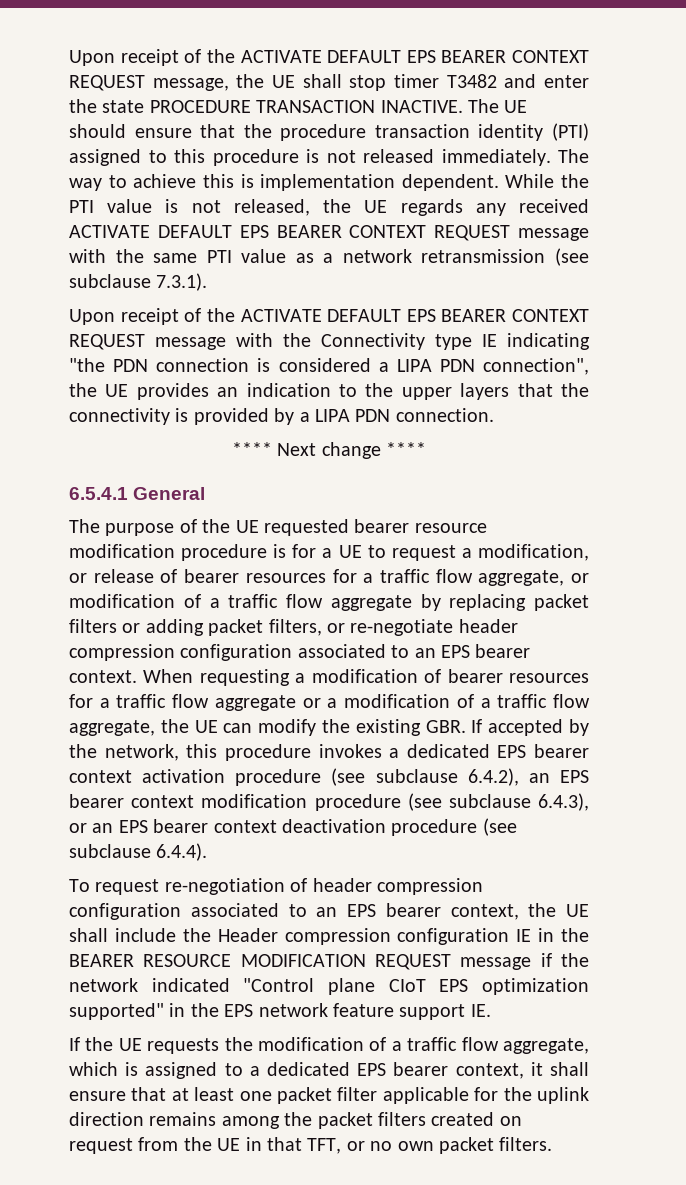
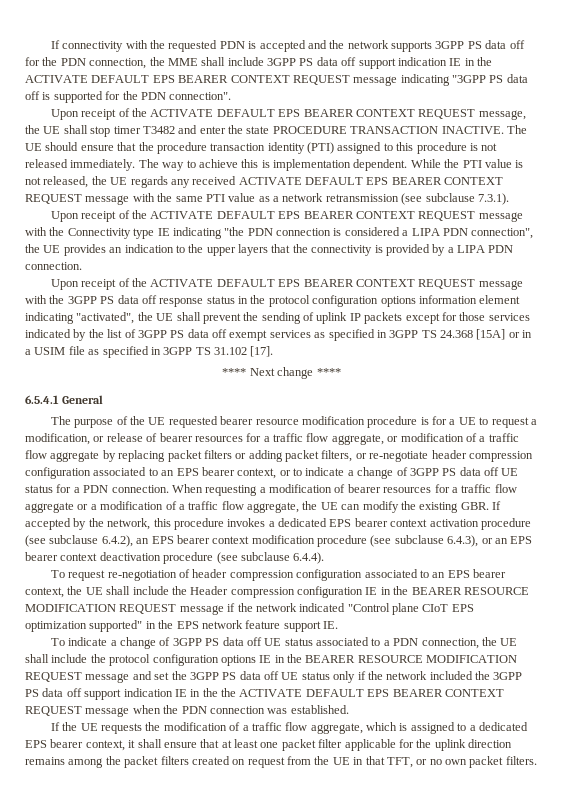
(69, 58) none -> [50,40,525,52] [25,57,492,69] [25,74,528,86] [25,91,232,103] If connectivity with the requested PDN is accepted and the network supports 3GPP PS data off for the PDN connection, the MME shall include 3GPP PS data off support indication IE in the ACTIVATE DEFAULT EPS BEARER CONTEXT REQUEST message indicating "3GPP PS data off is supported for the PDN connection". //
(494, 415) none -> [50,278,523,290] [25,295,521,307] [25,312,530,324] [25,329,533,341] [25,346,274,358] // Upon receipt of the ACTIVATE DEFAULT EPS BEARER CONTEXT REQUEST message with the 3GPP PS data off response status in the protocol configuration options information element indicating "activated", the UE shall prevent the sending of uplink IP packets except for those services indicated by the list of 3GPP PS data off exempt services as specified in 3GPP TS 24.368 [15A] or in a USIM file as specified in 3GPP TS 31.102 [17].
[69,670,137,683] context. -> [237,467,519,479] [25,484,169,493] context, or to indicate a change of 3GPP PS data off UE status for a PDN connection.
(491, 1010) none -> [50,637,518,649] [25,654,518,666] [25,671,523,683] [25,688,504,700] [25,705,349,717] // To indicate a change of 3GPP PS data off UE status associated to a PDN connection, the UE shall include the protocol configuration options IE in the BEARER RESOURCE MODIFICATION REQUEST message and set the 3GPP PS data off UE status only if the network included the 3GPP PS data off support indication IE in the the ACTIVATE DEFAULT EPS BEARER CONTEXT REQUEST message when the PDN connection was established.

